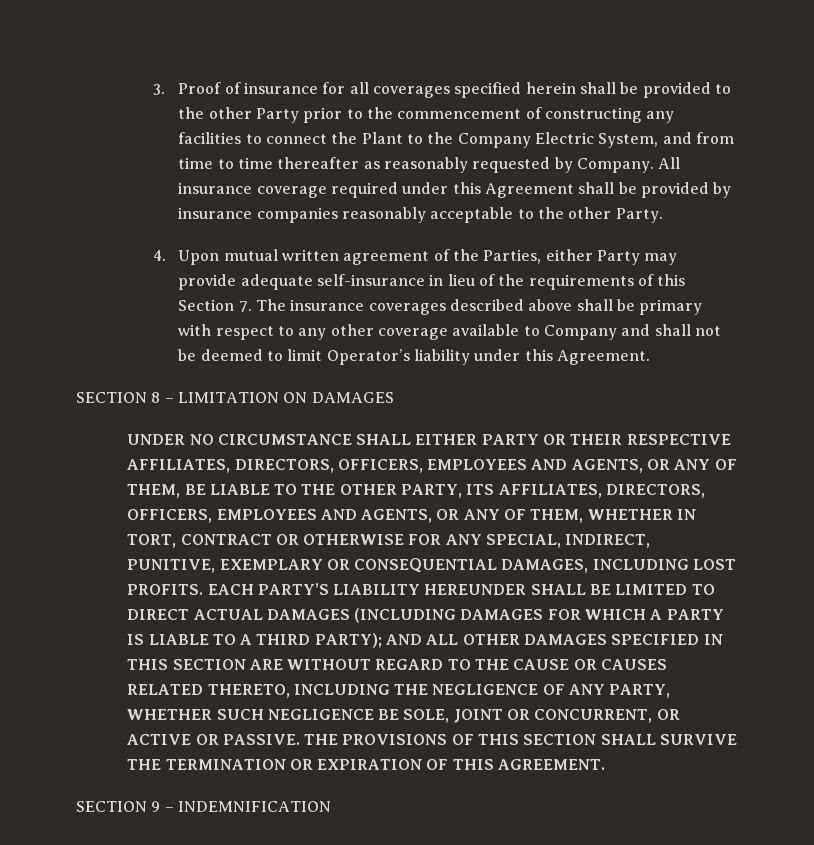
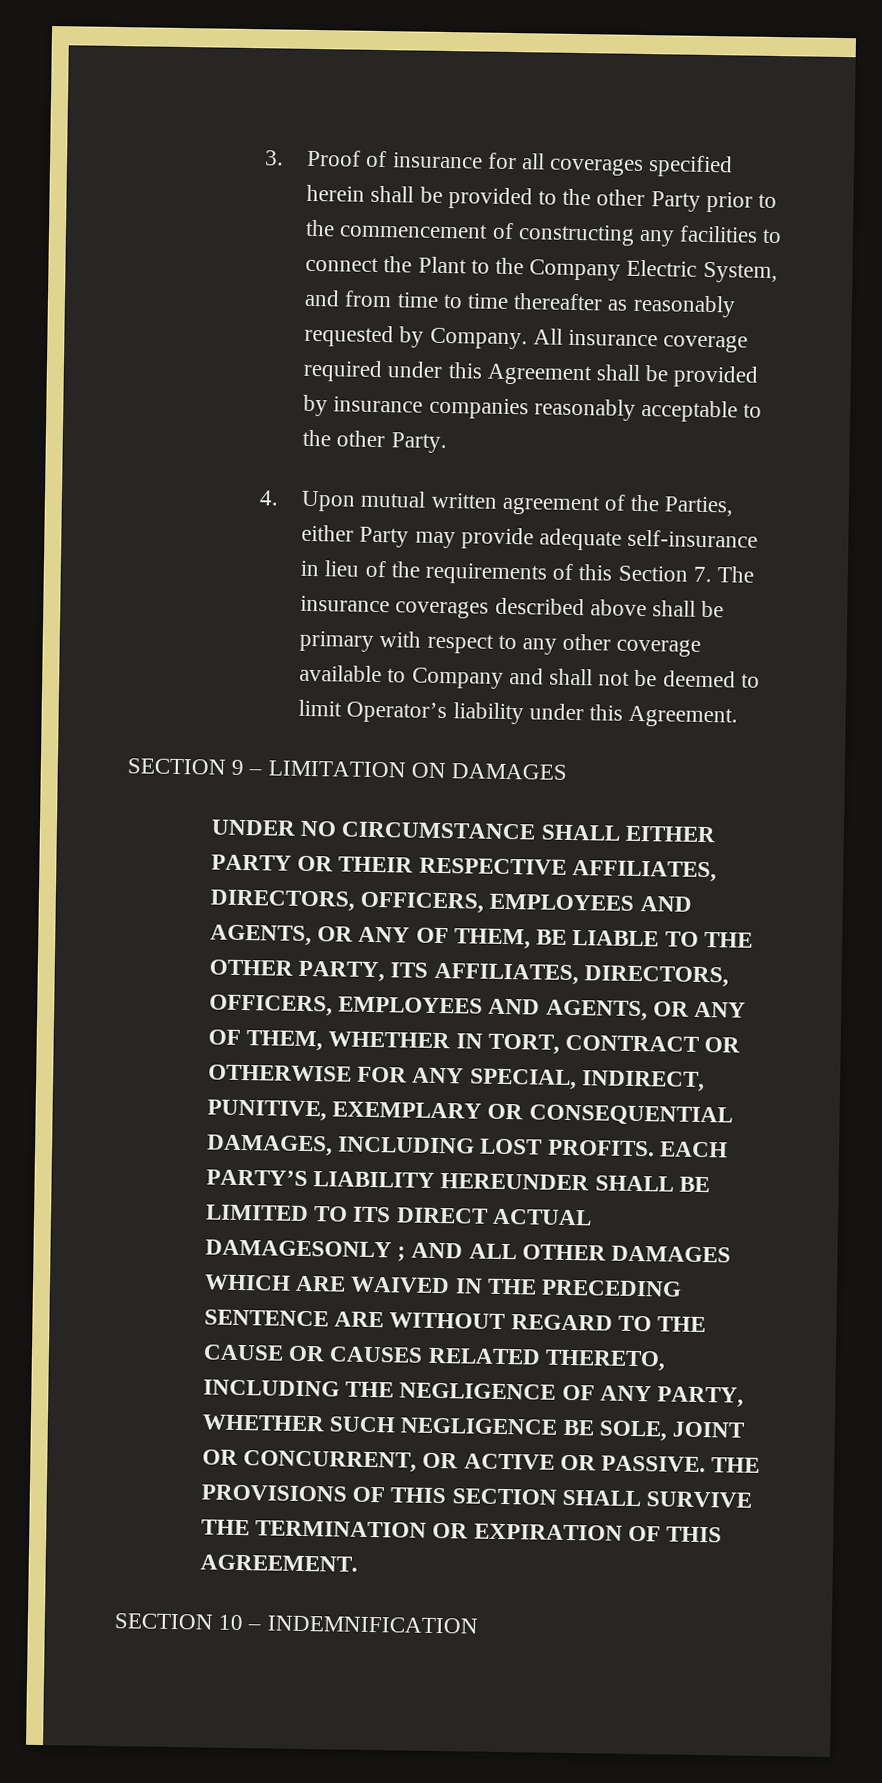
[151,392,161,403] 8 -> [231,759,245,776] 9
(715, 589) none -> [352,1206,392,1223] ITS
[266,608,724,623] [127,633,723,648] [127,659,246,670] DAMAGES (INCLUDING DAMAGES FOR WHICH A PARTY IS LIABLE TO A THIRD PARTY); AND ALL OTHER DAMAGES SPECIFIED IN THIS SECTION -> [205,1239,732,1263] [204,1274,683,1297] [204,1309,330,1327] DAMAGESONLY ; AND ALL OTHER DAMAGES WHICH ARE WAIVED IN THE PRECEDING SENTENCE
[151,801,161,812] 9 -> [218,1614,244,1631] 10

